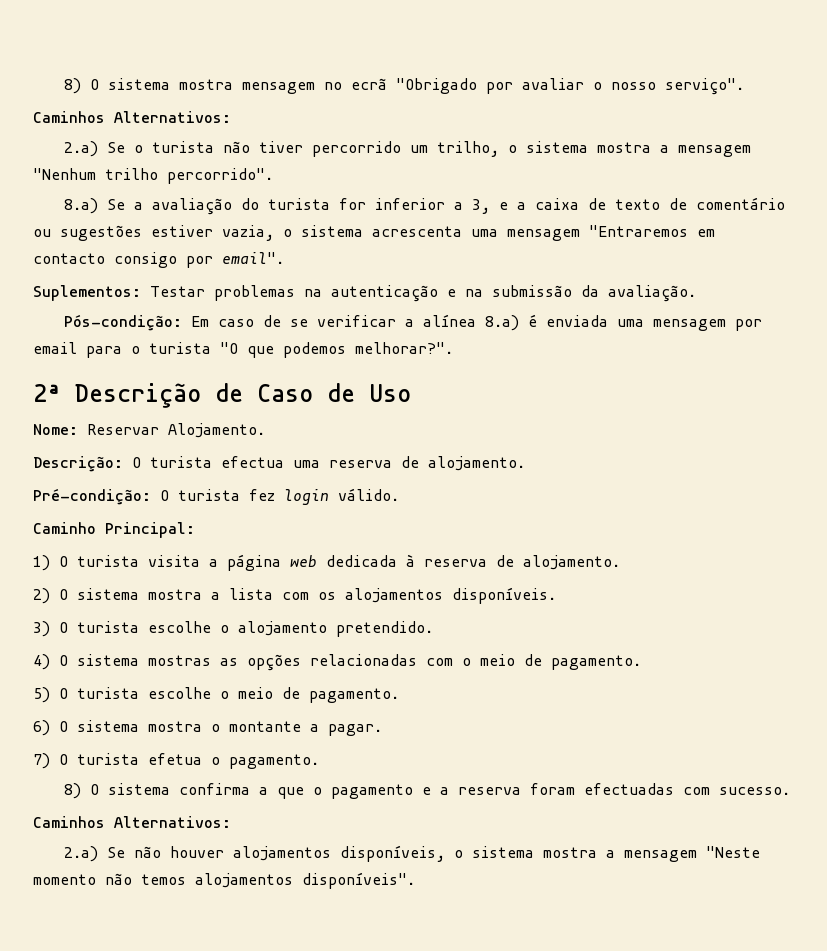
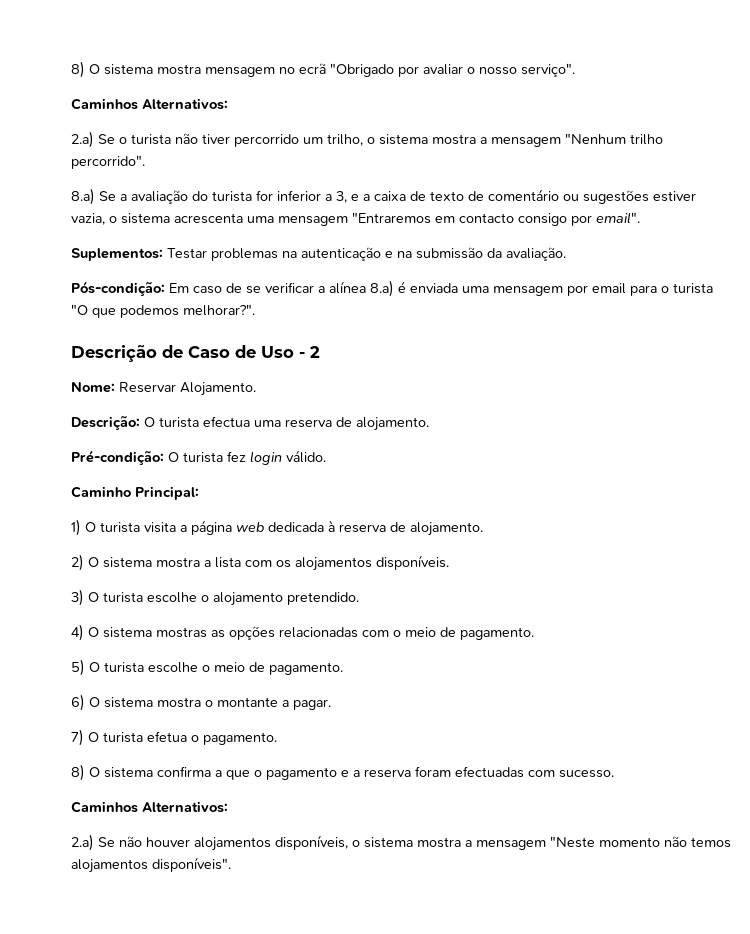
[33,384,61,402] 2ª -> (255, 310) none
(411, 393) none -> [299,346,320,358] - 2

